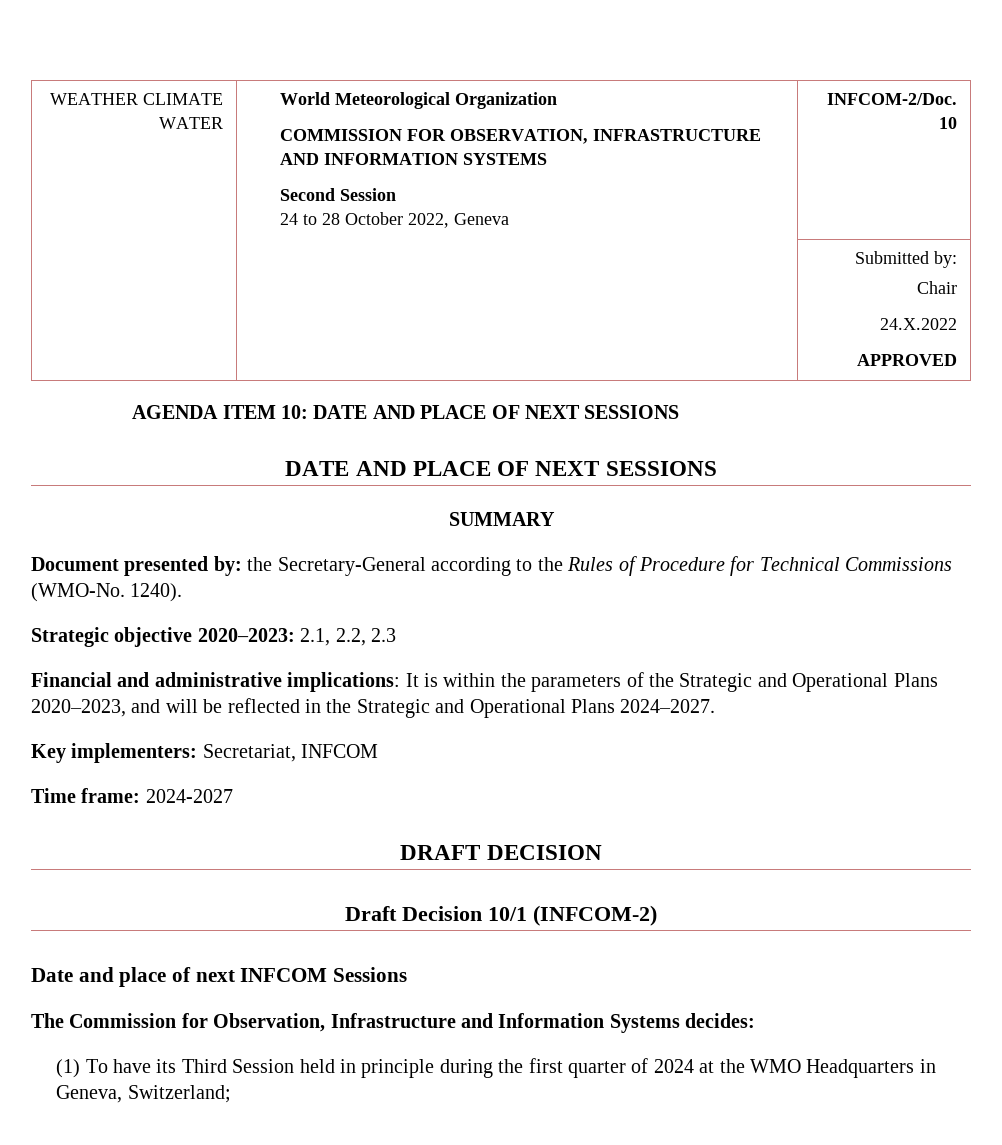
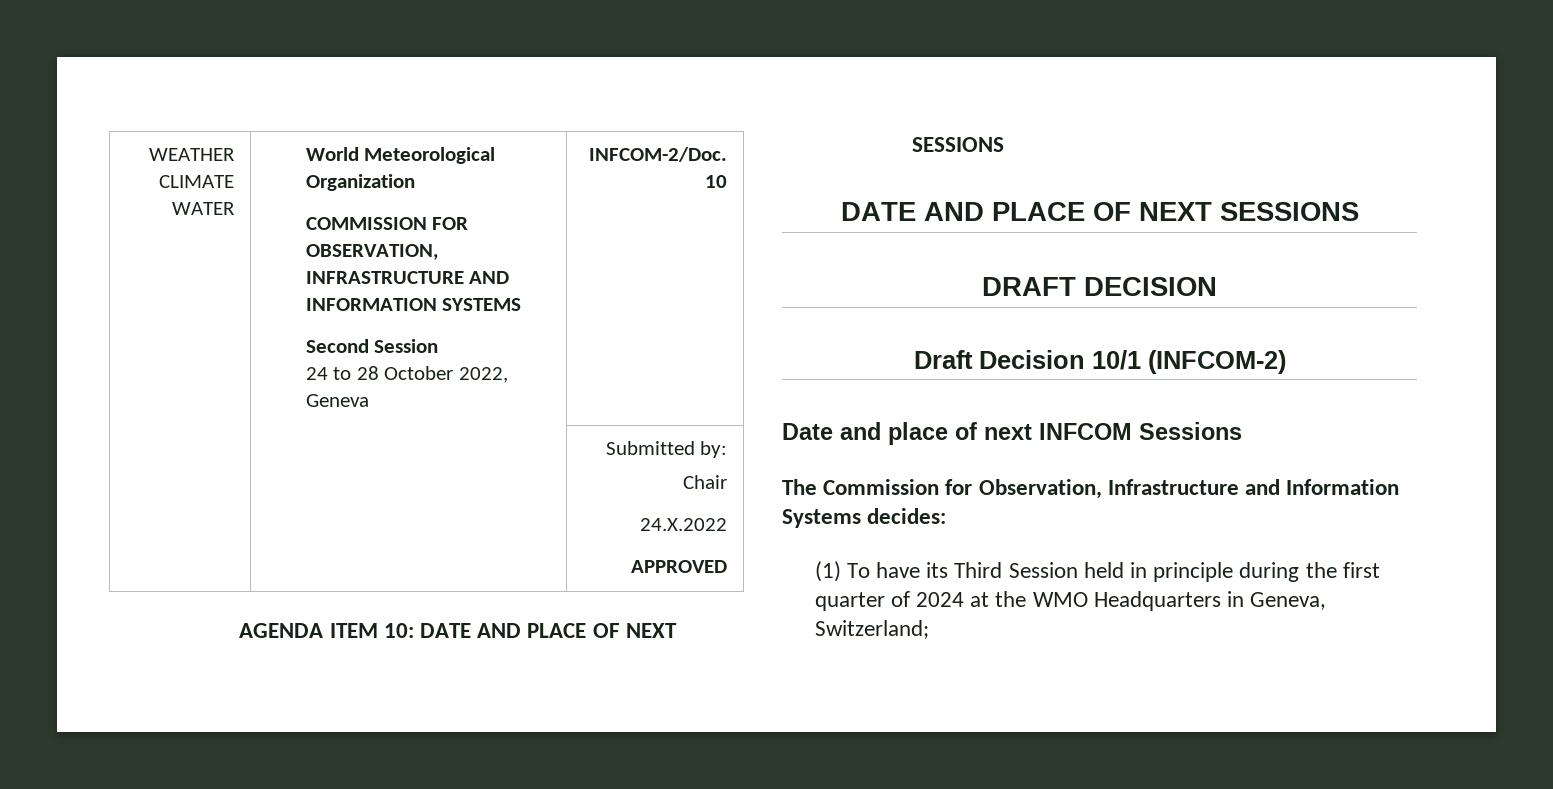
[448,512,555,526] [31,556,953,576] [31,583,183,602] [31,627,396,647] [31,672,938,692] [31,698,716,718] [31,743,379,763] [31,788,233,803] // SUMMARY // Document presented by: the Secretary-General according to the Rules of Procedure for Technical Commissions (WMO-No. 1240). // Strategic objective 2020–2023: 2.1, 2.2, 2.3 // Financial and administrative implications: It is within the parameters of the Strategic and Operational Plans 2020–2023, and will be reflected in the Strategic and Operational Plans 2024–2027. // Key implementers: Secretariat, INFCOM // Time frame: 2024-2027 -> (1359, 211) none

